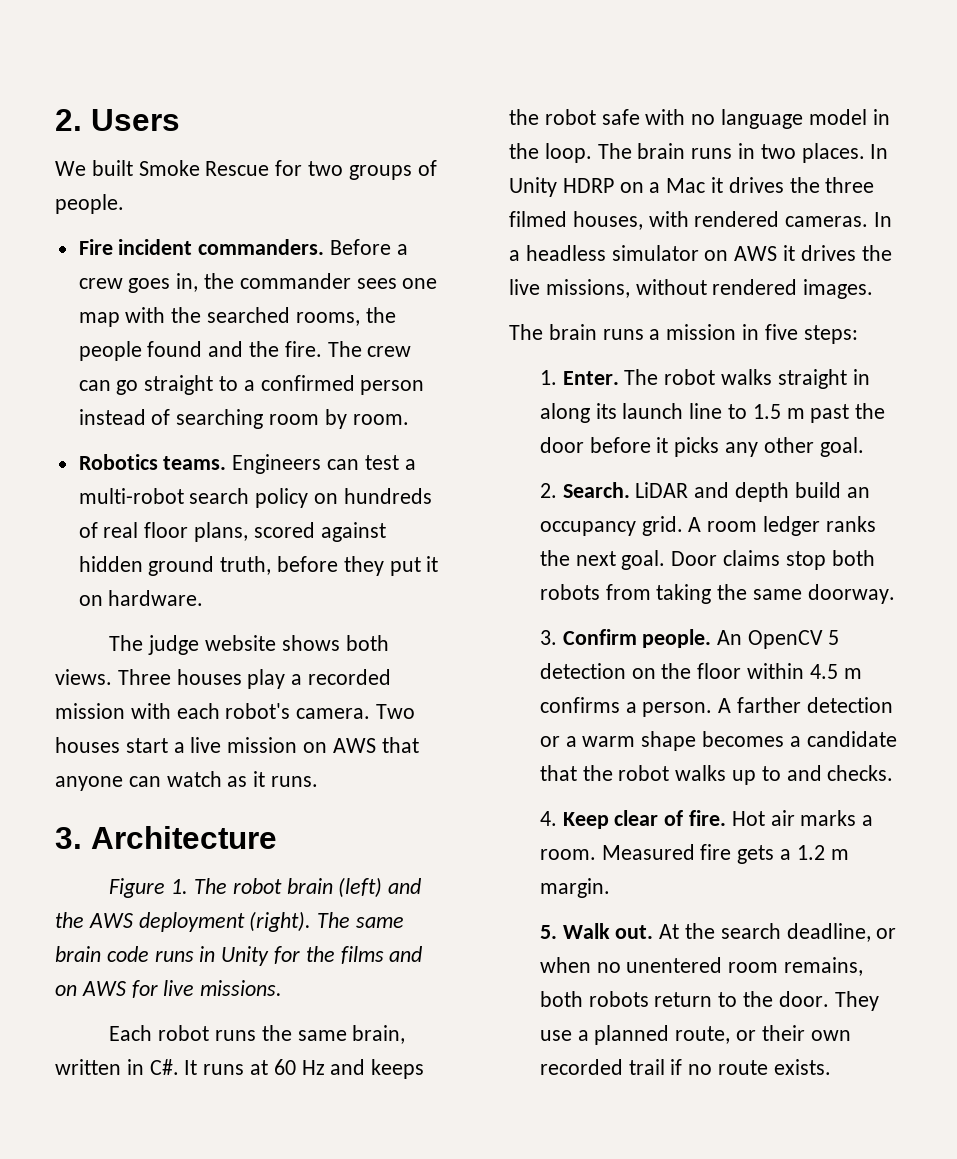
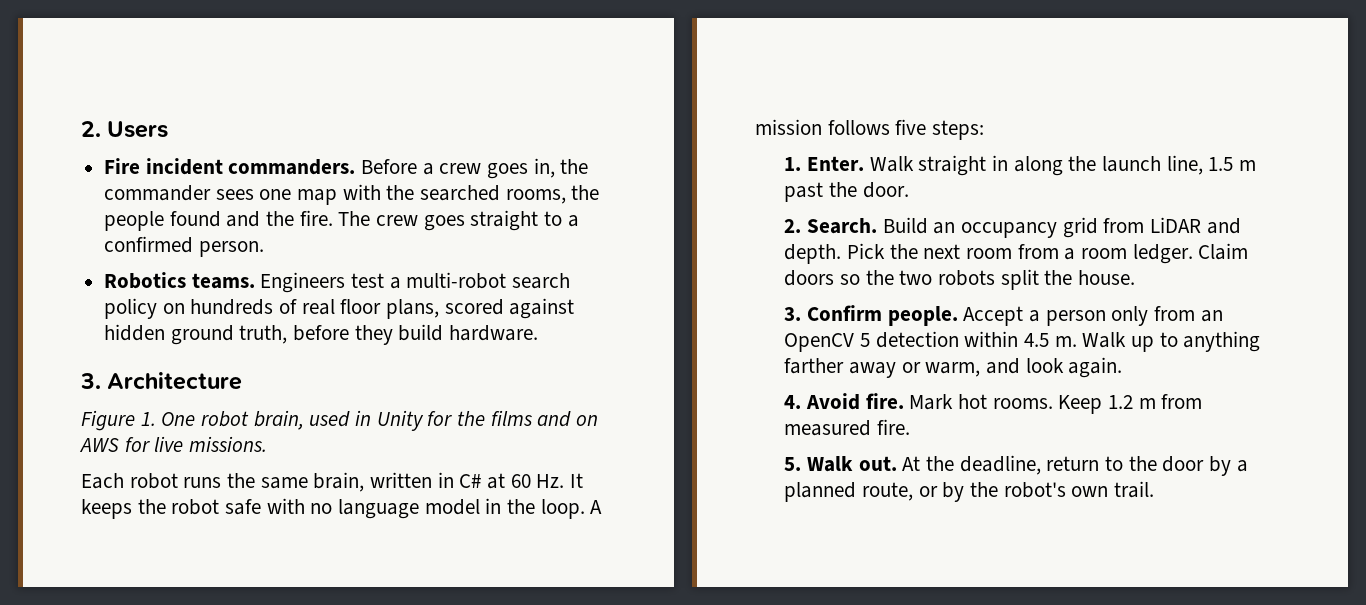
[55,160,437,180] [55,194,124,214] // We built Smoke Rescue for two groups of people. -> (169, 129) none
[78,380,139,395] can go -> [423,215,465,231] goes
[360,380,425,395] [78,409,409,429] person instead of searching room by room. -> [198,241,264,257] person.
[327,459,360,470] can -> (346, 282) none
[389,556,439,576] [78,590,204,606] [109,635,389,655] [55,669,392,689] [55,703,416,719] [55,737,419,753] [55,771,319,791] [55,826,277,849] [109,877,422,898] [55,911,405,932] [55,946,194,962] put it on hardware. // The judge website shows both views. Three houses play a recorded mission with each robot's camera. Two houses start a live mission on AWS that anyone can watch as it runs. // 3. Architecture // Figure 1. The robot brain (left) and the AWS deployment (right). The same brain code runs -> [398,324,539,341] [80,372,243,390] [81,410,351,431] build hardware. // 3. Architecture // Figure 1. One robot brain, used
[149,1059,366,1075] C#. It runs at 60 Hz and -> [459,473,584,489] C# at 60 Hz. It
[597,143,889,163] [509,177,875,197] [509,211,893,230] [509,245,892,261] [509,279,874,299] [509,324,858,344] [539,369,870,389] [539,403,886,423] [539,437,864,457] [539,482,870,502] [539,516,876,536] [539,550,875,570] [539,584,895,604] [539,629,839,649] [539,663,862,679] [539,697,893,717] [539,731,897,751] [539,765,894,785] [539,810,874,829] [539,844,849,864] [539,878,610,898] The brain runs in two places. In Unity HDRP on a Mac it drives the three filmed houses, with rendered cameras. In a headless simulator on AWS it drives the live missions, without rendered images. // The brain runs a mission in five steps: // 1. Enter. The robot walks straight in along its launch line to 1.5 m past the door before it picks any other goal. // 2. Search. LiDAR and depth build an occupancy grid. A room ledger ranks the next goal. Door claims stop both robots from taking the same doorway. // 3. Confirm people. An OpenCV 5 detection on the floor within 4.5 m confirms a person. A farther detection or a warm shape becomes a candidate that the robot walks up to and checks. // 4. Keep clear of fire. Hot air marks a room. Measured fire gets a 1.2 m margin. -> [590,500,603,514] [755,119,985,140] [784,155,1256,176] [784,182,909,202] [784,217,1241,238] [784,243,1249,264] [784,269,1135,290] [784,305,1223,326] [784,331,1261,352] [784,357,1123,378] [784,393,1203,414] [784,419,910,436] A mission follows five steps: // 1. Enter. Walk straight in along the launch line, 1.5 m past the door. // 2. Search. Build an occupancy grid from LiDAR and depth. Pick the next room from a room ledger. Claim doors so the two robots split the house. // 3. Confirm people. Accept a person only from an OpenCV 5 detection within 4.5 m. Walk up to anything farther away or warm, and look again. // 4. Avoid fire. Mark hot rooms. Keep 1.2 m from measured fire.
[720,923,897,942] [539,957,864,976] [539,991,879,1011] [539,1025,851,1045] [539,1059,831,1075] search deadline, or when no unentered room remains, both robots return to the door. They use a planned route, or their own recorded trail if no route exists. -> [959,455,1248,476] [784,481,1154,502] deadline, return to the door by a planned route, or by the robot's own trail.

